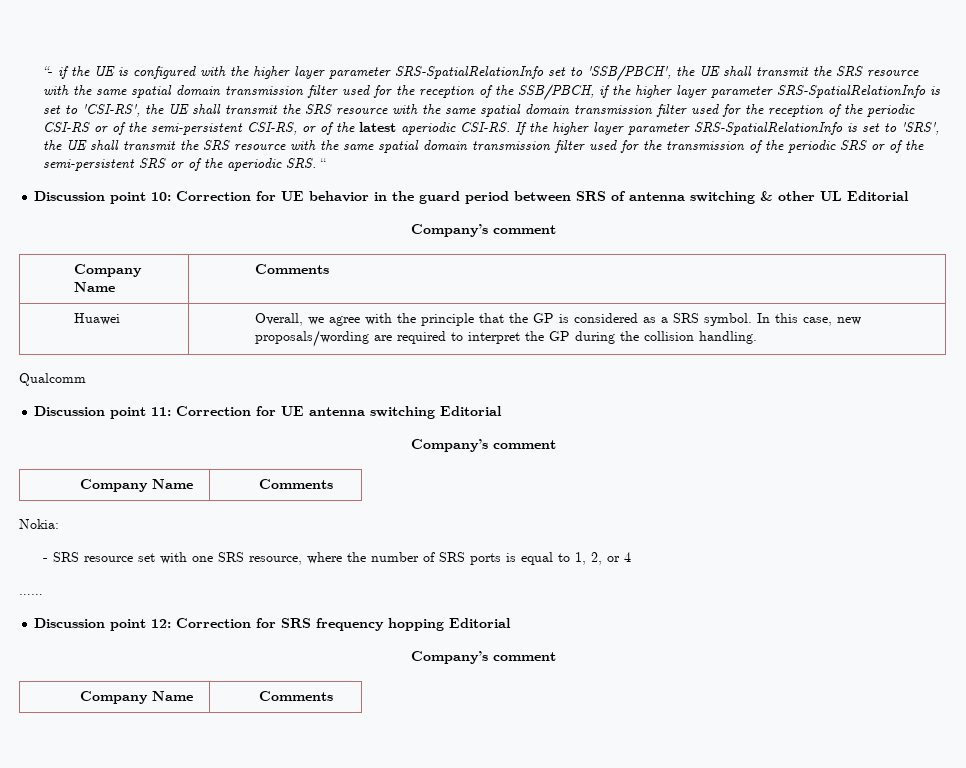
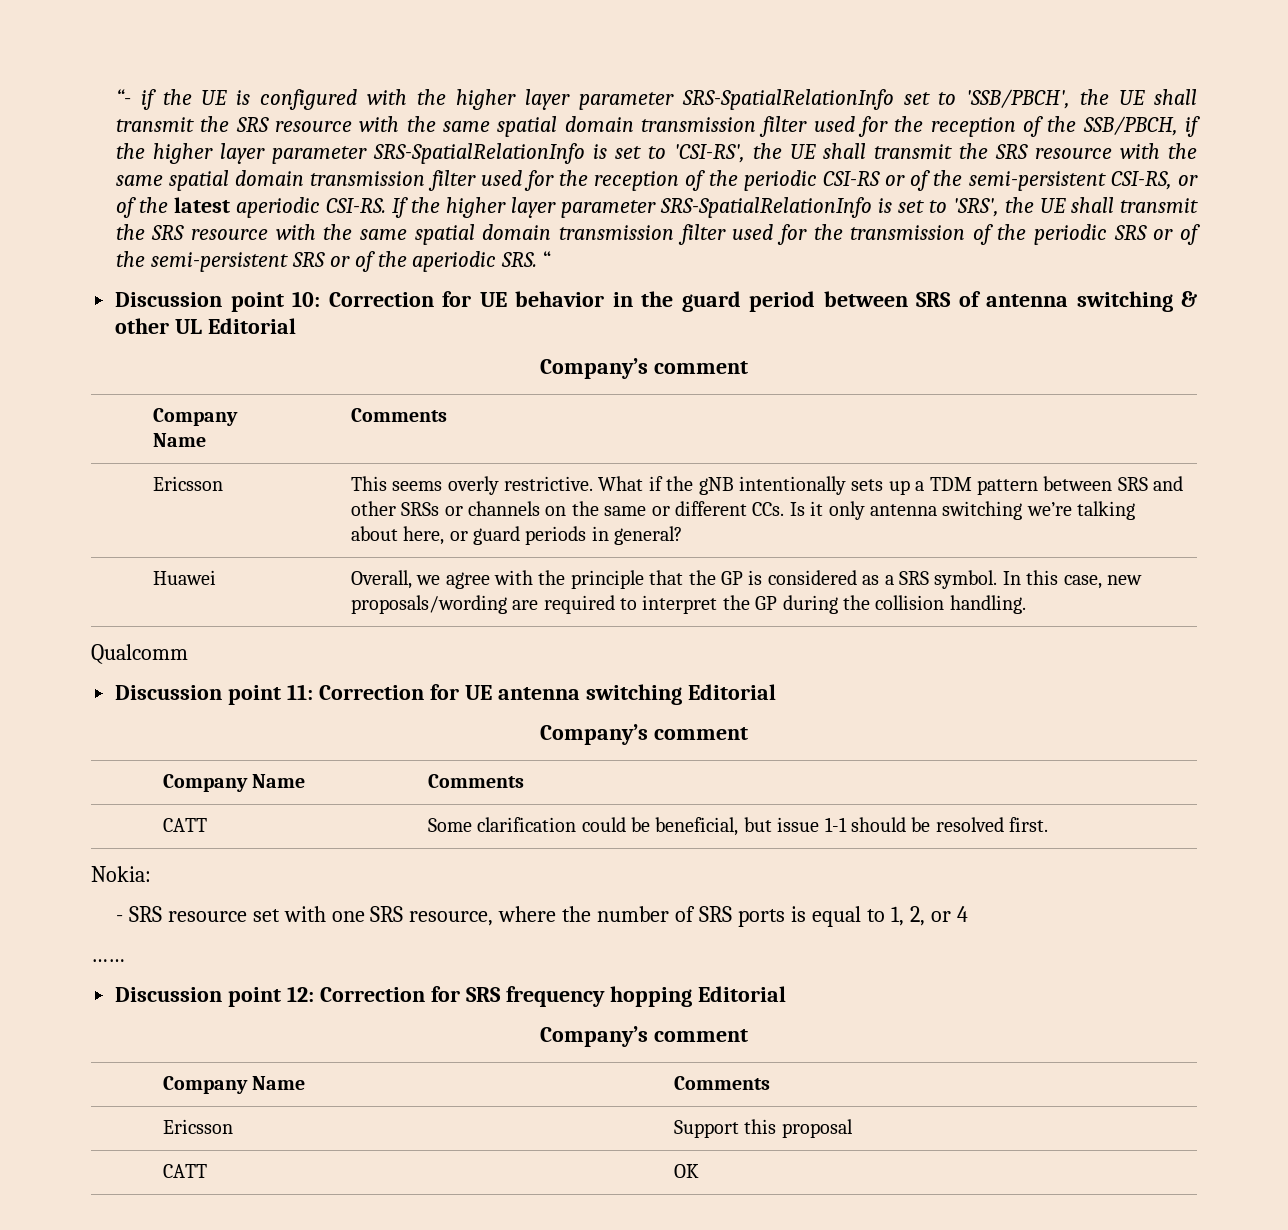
(329, 269) none -> [152,476,223,491] [350,476,1184,495] [350,501,1136,520] [350,526,683,545] // Ericsson | This seems overly restrictive. What if the gNB intentionally sets up a TDM pattern between SRS and other SRSs or channels on the same or different CCs. Is it only antenna switching we’re talking about here, or guard periods in general?
(333, 484) none -> [162,818,207,832] [427,817,1049,836] // CATT | Some clarification could be beneficial, but issue 1-1 should be resolved first.
(333, 696) none -> [162,1119,233,1134] [673,1119,853,1138] [162,1164,207,1178] [673,1164,699,1178] // Ericsson | Support this proposal // CATT | OK

